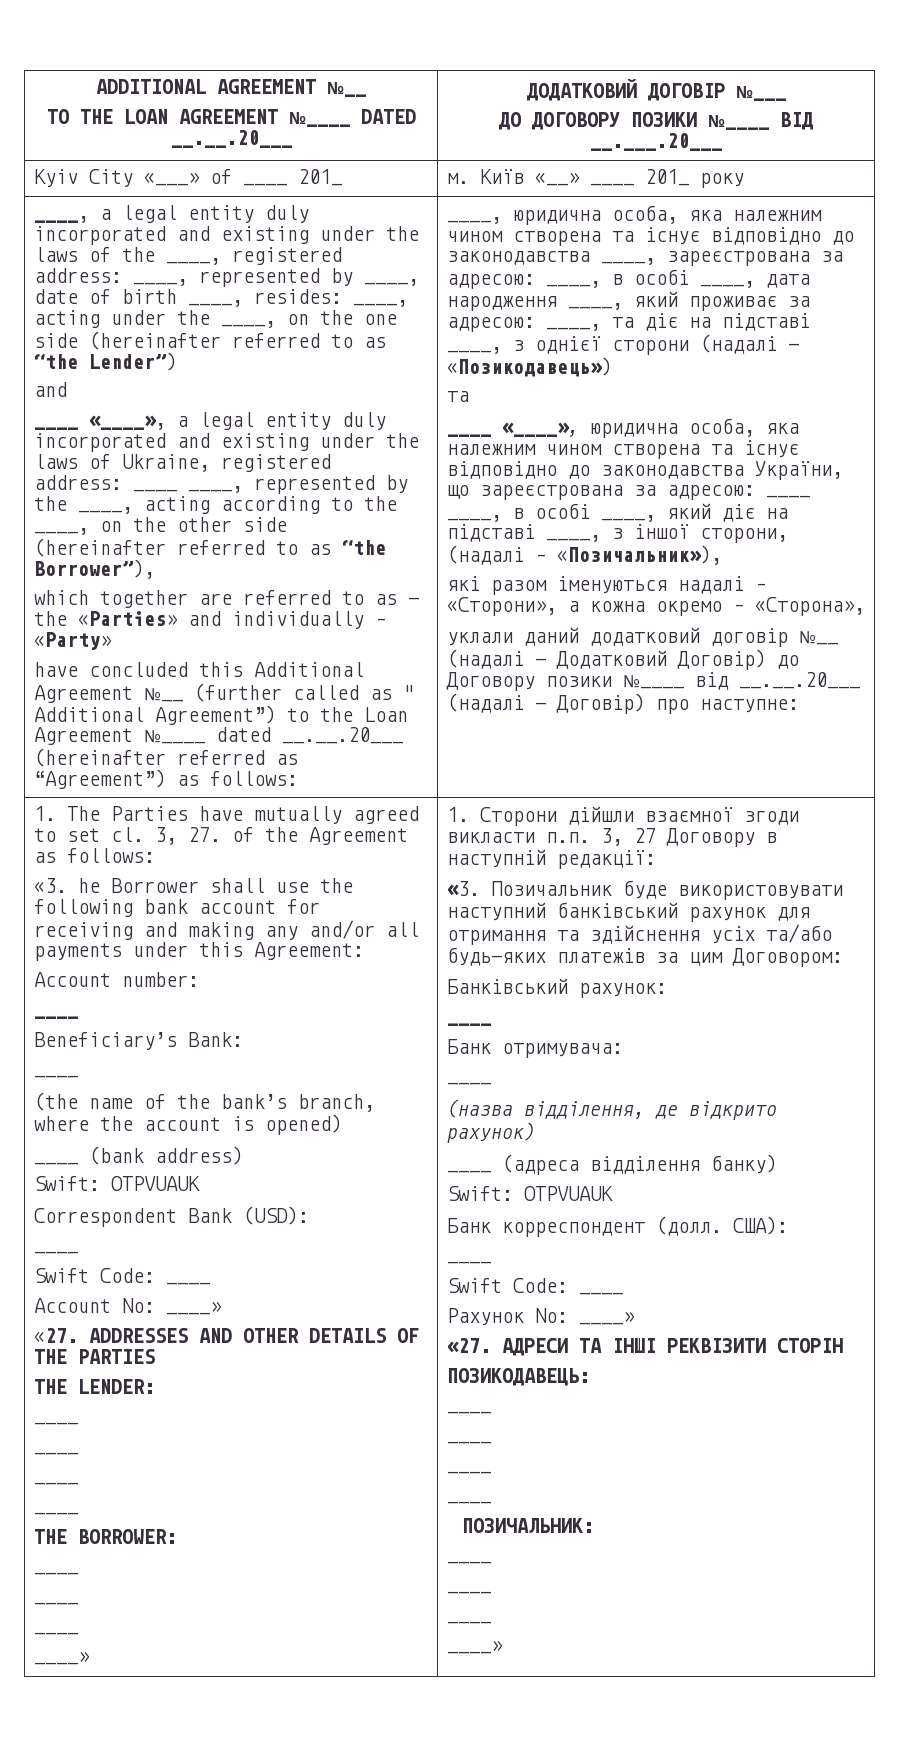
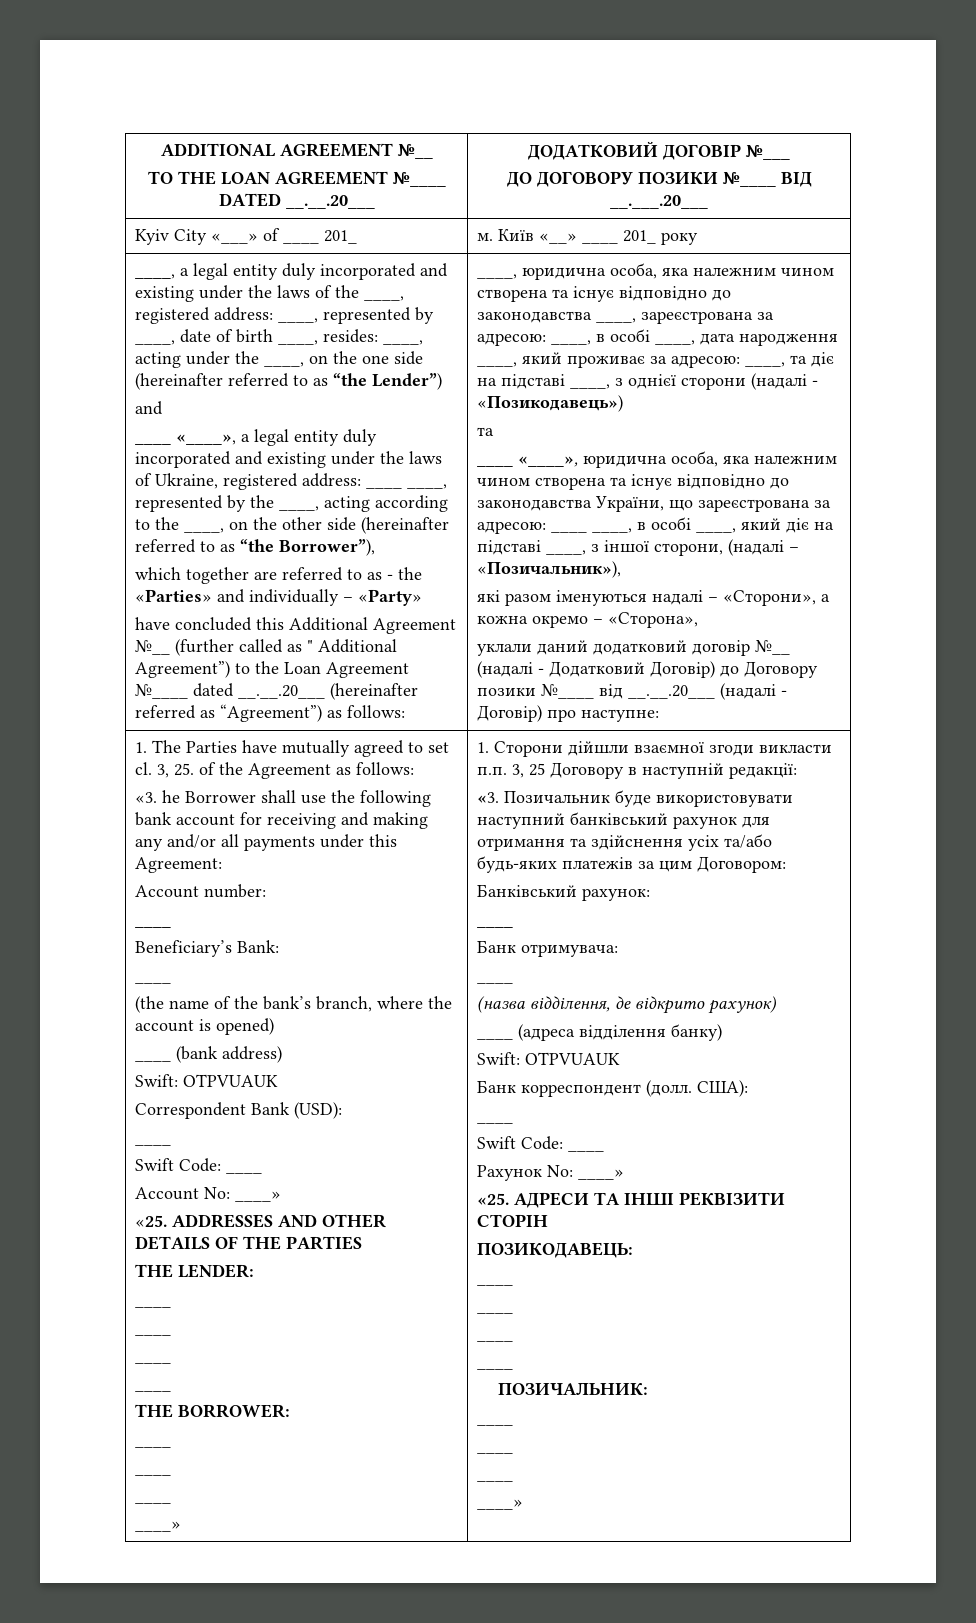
[187,827,221,842] 27. -> [173,763,194,776] 25.
[33,1328,78,1343] «27. -> [134,1215,167,1227] «25.
[633,828,656,843] 27 -> [528,763,545,776] 25
[446,1338,491,1353] «27. -> [476,1193,509,1205] «25.

